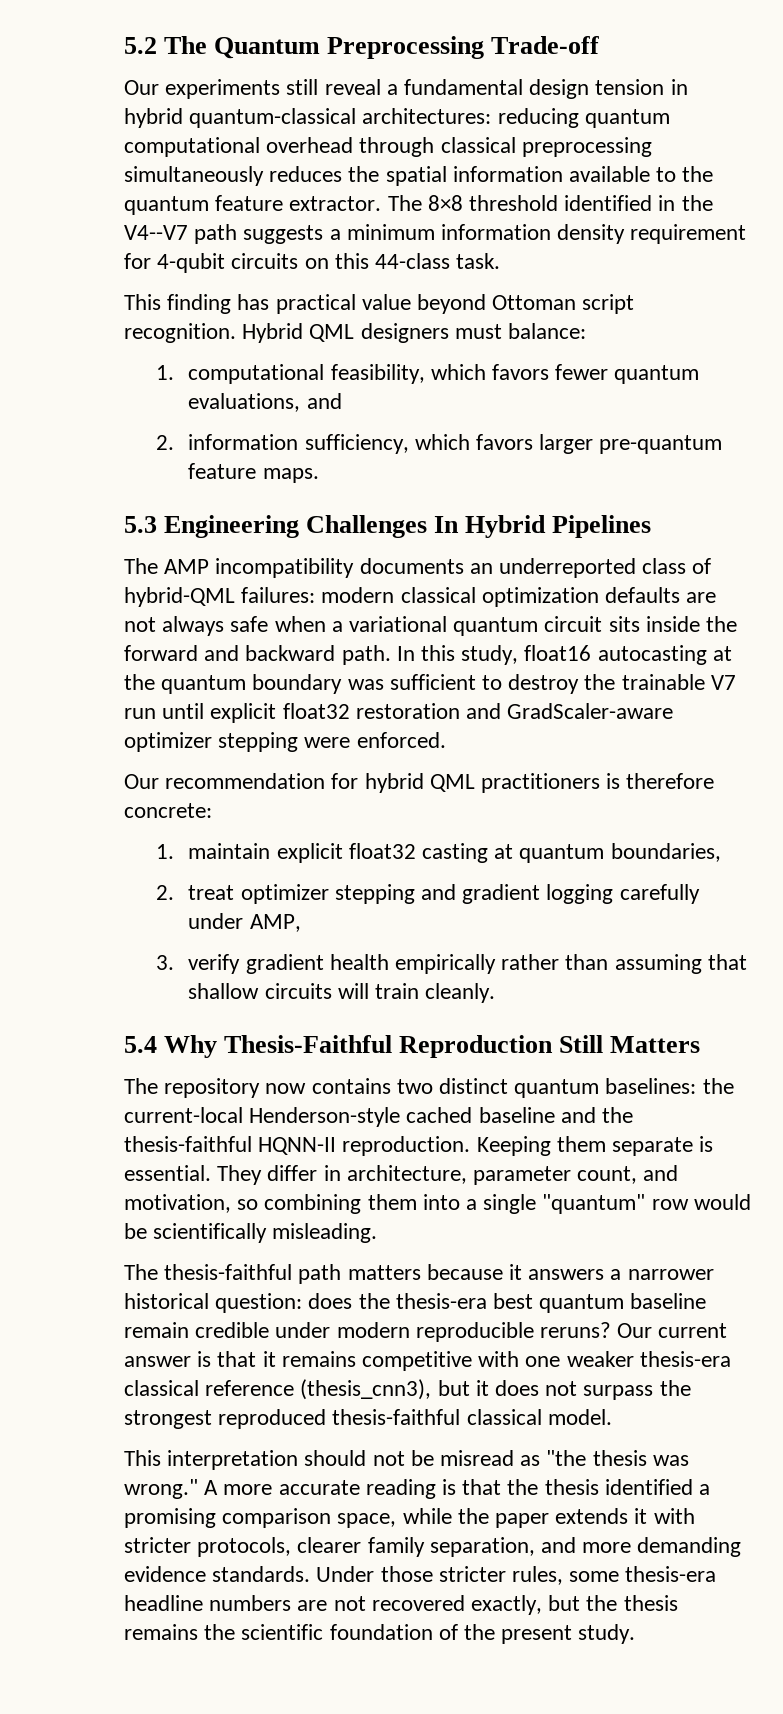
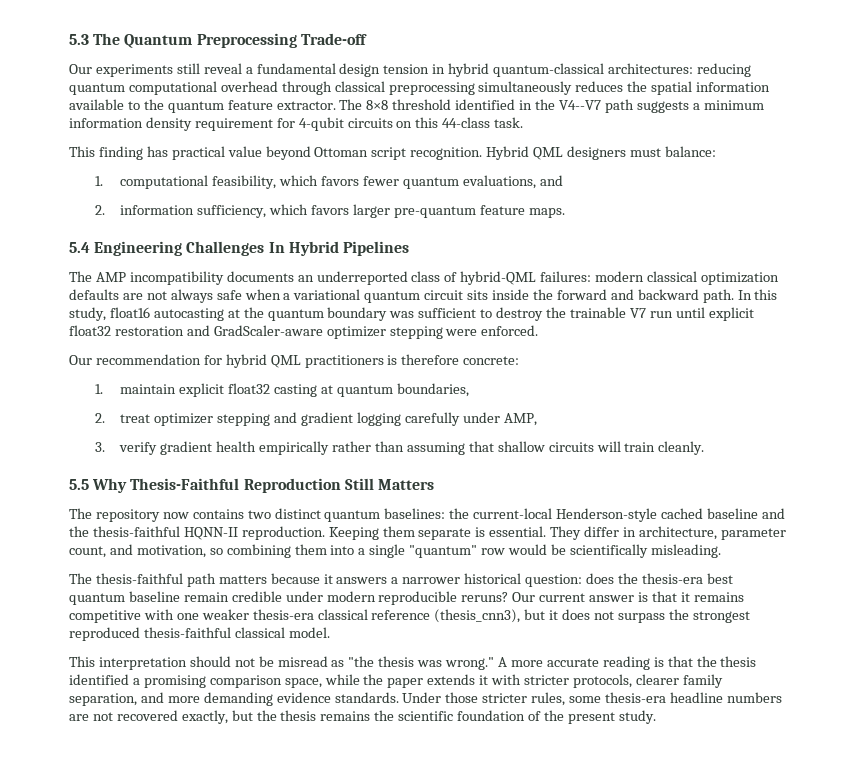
[124,37,157,54] 5.2 -> [69,34,89,45] 5.3
[124,516,157,533] 5.3 -> [69,242,90,253] 5.4
[124,1036,157,1053] 5.4 -> [69,479,89,490] 5.5

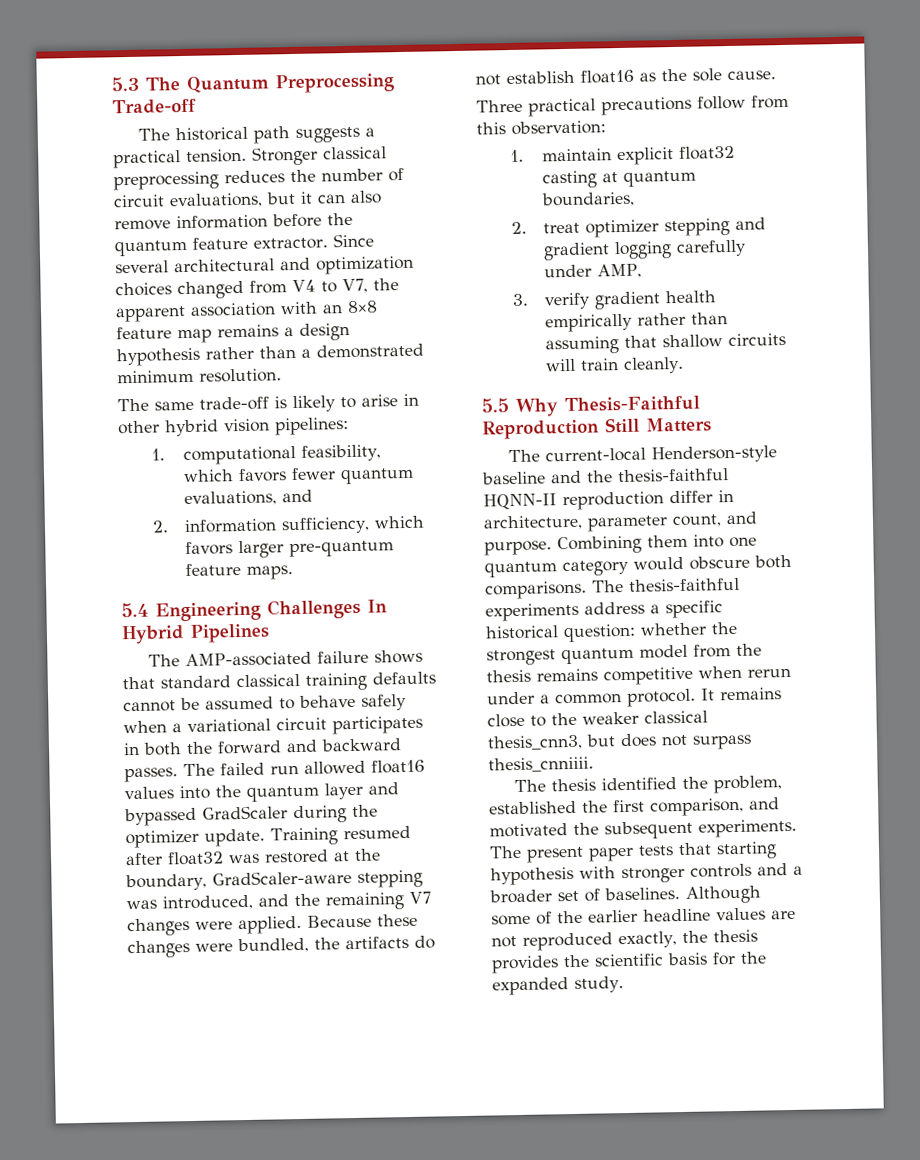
[69,63,751,77] [69,81,332,95] Our experiments still reveal a fundamental design tension in hybrid quantum-classical architectures: reducing quantum computational overhead through -> [138,126,376,144] [113,146,318,169] The historical path suggests a practical tension. Stronger
[478,81,573,95] simultaneously -> (219, 181) none
[651,81,771,95] [69,99,764,113] [69,117,524,131] [69,146,716,160] spatial information available to the quantum feature extractor. The 8×8 threshold identified in the V4--V7 path suggests a minimum information density requirement for 4-qubit circuits on this 44-class task. // This finding has practical value beyond Ottoman script recognition. Hybrid QML designers must balance: -> [321,167,404,182] [113,190,382,209] [114,212,353,231] [114,233,374,257] [115,255,414,275] [115,278,399,300] [115,300,378,323] [116,322,350,344] [116,343,424,367] [117,368,282,384] [117,393,419,413] [118,417,349,437] number of circuit evaluations, but it can also remove information before the quantum feature extractor. Since several architectural and optimization choices changed from V4 to V7, the apparent association with an 8×8 feature map remains a design hypothesis rather than a demonstrated minimum resolution. // The same trade-off is likely to arise in other hybrid vision pipelines:
[95,271,779,285] [69,289,778,303] [69,307,754,321] [69,325,539,339] [69,354,520,368] AMP incompatibility documents an underreported class of hybrid-QML failures: modern classical optimization defaults are not always safe when a variational quantum circuit sits inside the forward and backward path. In this study, float16 autocasting at the quantum boundary was sufficient to destroy the trainable V7 run until explicit float32 restoration and GradScaler-aware optimizer stepping were enforced. // Our recommendation for hybrid QML practitioners is therefore concrete: -> [185,649,424,668] [122,671,436,691] [123,694,407,713] [123,715,423,735] [123,738,402,756] [124,759,425,783] [124,782,399,802] [124,804,378,827] [125,825,411,849] [125,848,381,866] [125,869,423,892] [126,891,431,911] [127,913,418,937] [127,935,435,959] [475,68,776,86] [476,94,789,117] [476,120,606,135] AMP-associated failure shows that standard classical training defaults cannot be assumed to behave safely when a variational circuit participates in both the forward and backward passes. The failed run allowed float16 values into the quantum layer and bypassed GradScaler during the optimizer update. Training resumed after float32 was restored at the boundary, GradScaler-aware stepping was introduced, and the remaining V7 changes were applied. Because these changes were bundled, the artifacts do not establish float16 as the sole cause. // Three practical precautions follow from this observation:
[95,508,470,522] repository now contains two distinct quantum baselines: the -> (541, 456) none
[661,508,704,519] cached -> (778, 454) none
[241,526,582,540] reproduction. Keeping them separate is essential. They -> [562,491,664,511] reproduction
[136,544,721,558] [69,573,733,587] [69,591,744,605] [69,609,750,623] [69,627,330,641] [69,656,757,670] [69,674,723,688] [69,692,782,706] [69,710,615,724] motivation, so combining them into a single "quantum" row would be scientifically misleading. // The thesis-faithful path matters because it answers a narrower historical question: does the thesis-era best quantum baseline remain credible under modern reproducible reruns? Our current answer is that it remains competitive with one weaker thesis-era classical reference (thesis_cnn3), but it does not surpass the strongest reproduced thesis-faithful classical model. // This interpretation should not be misread as "the thesis was wrong." A more accurate reading is that the thesis identified a promising comparison space, while the paper extends it with stricter protocols, clearer family separation, and more demanding evidence standards. Under those stricter rules, some thesis-era headline numbers are not recovered exactly, but the thesis remains the scientific foundation of the present -> [484,534,757,556] [484,554,792,578] [485,577,740,600] [485,600,723,622] [485,621,738,643] [486,643,762,666] [486,665,791,686] [487,687,782,707] [487,710,708,728] [487,733,752,751] [488,756,594,773] [514,775,783,794] [489,797,780,817] [489,818,797,840] [489,841,777,863] [490,863,803,886] [489,885,761,904] [491,907,796,926] [491,929,758,951] [491,951,767,974] [492,977,569,996] purpose. Combining them into one quantum category would obscure both comparisons. The thesis-faithful experiments address a specific historical question: whether the strongest quantum model from the thesis remains competitive when rerun under a common protocol. It remains close to the weaker classical thesis_cnn3, but does not surpass thesis_cnniiii. // The thesis identified the problem, established the first comparison, and motivated the subsequent experiments. The present paper tests that starting hypothesis with stronger controls and a broader set of baselines. Although some of the earlier headline values are not reproduced exactly, the thesis provides the scientific basis for the expanded

